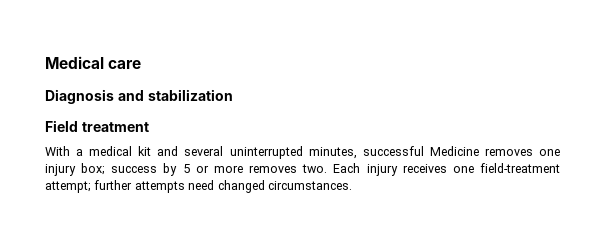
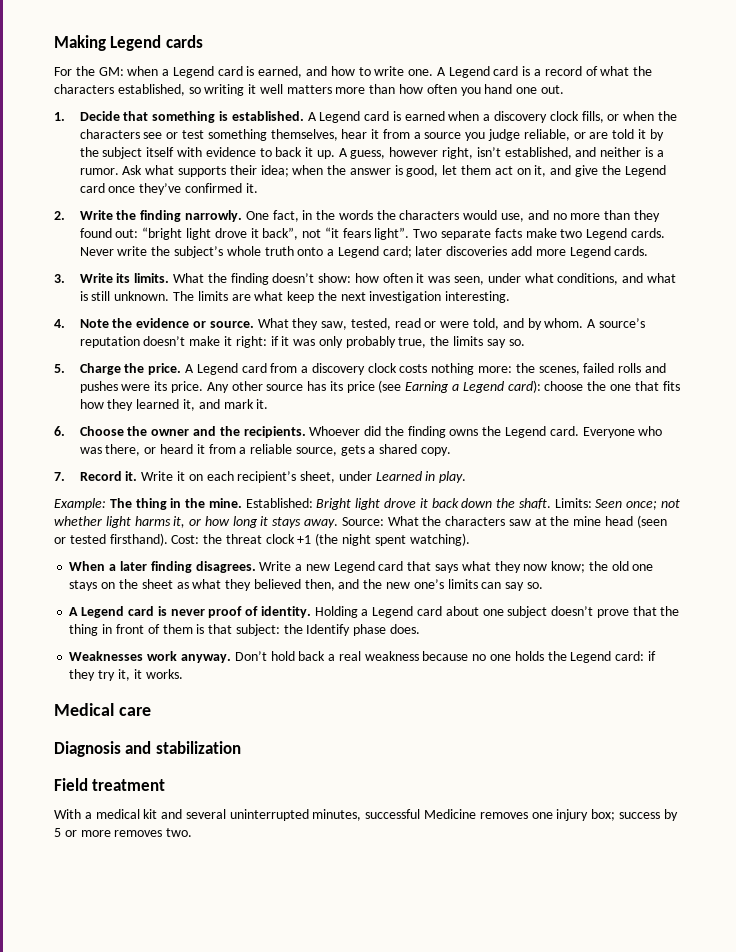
(45, 62) none -> [54,35,203,51] [54,66,653,78] [54,84,564,96] [54,111,677,123] [79,129,664,141] [79,147,664,159] [79,165,666,177] [79,183,258,195] [54,210,660,222] [79,227,665,240] [79,246,649,258] [54,273,676,285] [79,291,511,303] [54,318,645,330] [79,336,525,348] [54,363,666,375] [79,380,680,393] [79,399,269,411] [54,426,663,438] [79,444,452,456] [54,471,467,483] [54,498,681,510] [54,515,667,528] [54,533,470,546] [69,561,654,573] [69,579,543,591] [69,606,680,618] [69,624,420,636] [69,651,656,663] [69,669,183,681] Making Legend cards // For the GM: when a Legend card is earned, and how to write one. A Legend card is a record of what the characters established, so writing it well matters more than how often you hand one out. // 1. Decide that something is established. A Legend card is earned when a discovery clock fills, or when the characters see or test something themselves, hear it from a source you judge reliable, or are told it by the subject itself with evidence to back it up. A guess, however right, isn’t established, and neither is a rumor. Ask what supports their idea; when the answer is good, let them act on it, and give the Legend card once they’ve confirmed it. // 2. Write the finding narrowly. One fact, in the words the characters would use, and no more than they found out: “bright light drove it back”, not “it fears light”. Two separate facts make two Legend cards. Never write the subject’s whole truth onto a Legend card; later discoveries add more Legend cards. // 3. Write its limits. What the finding doesn’t show: how often it was seen, under what conditions, and what is still unknown. The limits are what keep the next investigation interesting. // 4. Note the evidence or source. What they saw, tested, read or were told, and by whom. A source’s reputation doesn’t make it right: if it was only probably true, the limits say so. // 5. Charge the price. A Legend card from a discovery clock costs nothing more: the scenes, failed rolls and pushes were its price. Any other source has its price (see Earning a Legend card): choose the one that fits how they learned it, and mark it. // 6. Choose the owner and the recipients. Whoever did the finding owns the Legend card. Everyone who was there, or heard it from a reliable source, gets a shared copy. // 7. Record it. Write it on each recipient’s sheet, under Learned in play. // Example: The thing in the mine. Established: Bright light drove it back down the shaft. Limits: Seen once; not whether light harms it, or how long it stays away. Source: What the characters saw at the mine head (seen or tested firsthand). Cost: the threat clock +1 (the night spent watching). // When a later finding disagrees. Write a new Legend card that says what they now know; the old one stays on the sheet as what they believed then, and the new one’s limits can say so. // A Legend card is never proof of identity. Holding a Legend card about one subject doesn’t prove that the thing in front of them is that subject: the Identify phase does. // Weaknesses work anyway. Don’t hold back a real weakness because no one holds the Legend card: if they try it, it works. //
[333,163,560,176] [45,180,352,193] Each injury receives one field-treatment attempt; further attempts need changed circumstances. -> (193, 832) none

